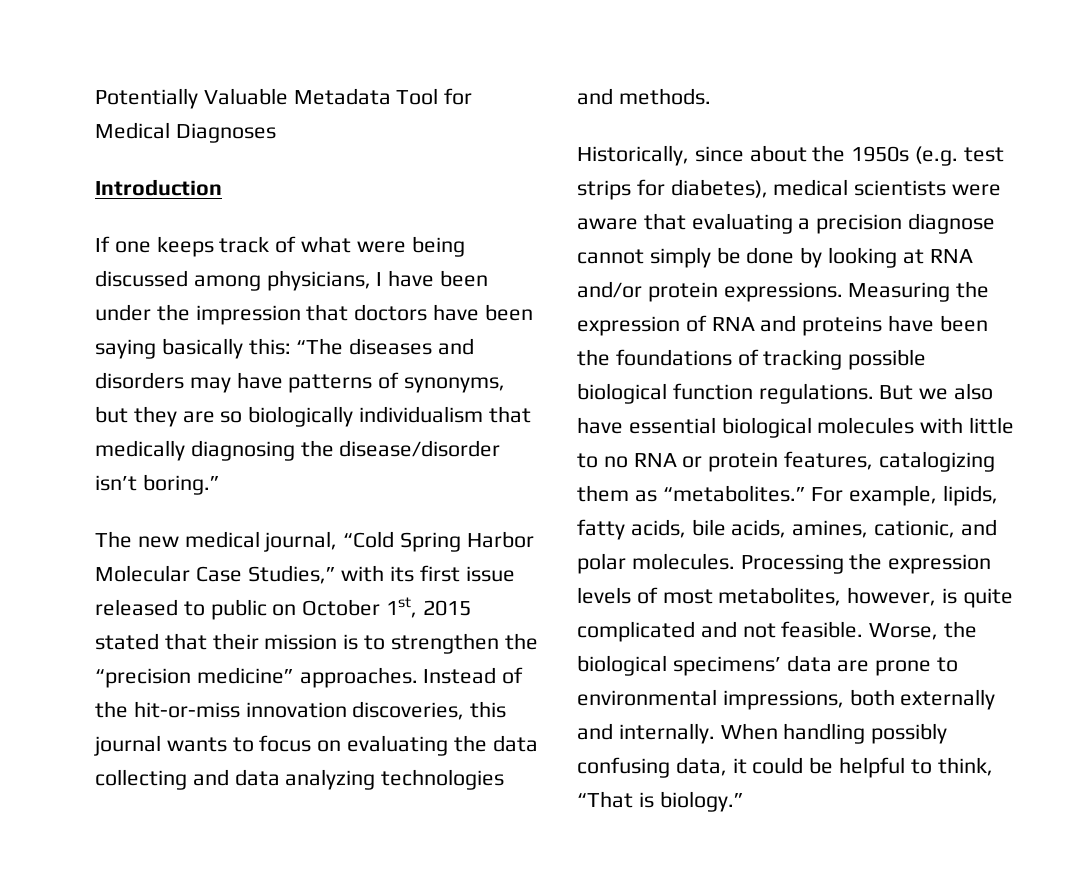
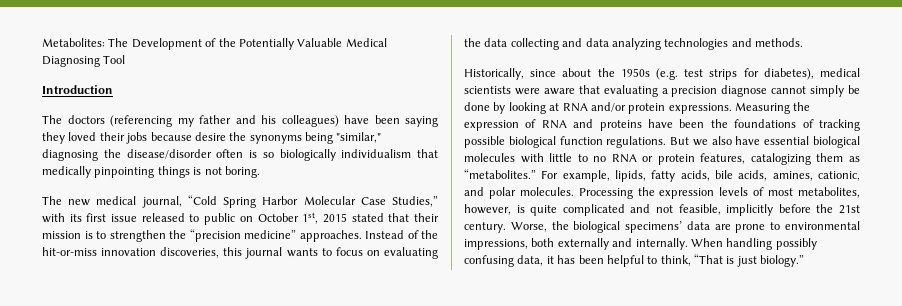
[95,88,473,109] [95,122,276,143] [95,179,222,196] [95,236,465,257] [95,270,489,291] [95,304,533,325] [95,338,475,359] [95,372,506,393] [95,406,215,427] Potentially Valuable Metadata Tool for Medical Diagnoses // Introduction // If one keeps track of what were being discussed among physicians, I have been under the impression that doctors have been saying basically this: “The diseases and disorders may have patterns of synonyms, but they are -> [42,38,387,50] [42,55,126,67] [42,85,113,94] [42,115,438,127] [42,132,382,144] [42,149,257,161] Metabolites: The Development of the Potentially Valuable Medical Diagnosing Tool // Introduction // The doctors (referencing my father and his colleagues) have been saying they loved their jobs because desire the synonyms being "similar," diagnosing the disease/disorder often is
[190,440,501,461] [95,474,220,495] diagnosing the disease/disorder isn’t boring.” -> [94,166,260,178] pinpointing things is not boring.
[781,621,864,638] feasible. -> [678,204,861,216] [464,222,506,233] feasible, implicitly before the 21st century.
[752,757,834,774] could be -> [557,255,604,264] has been
(654, 800) none -> [736,256,757,267] just

